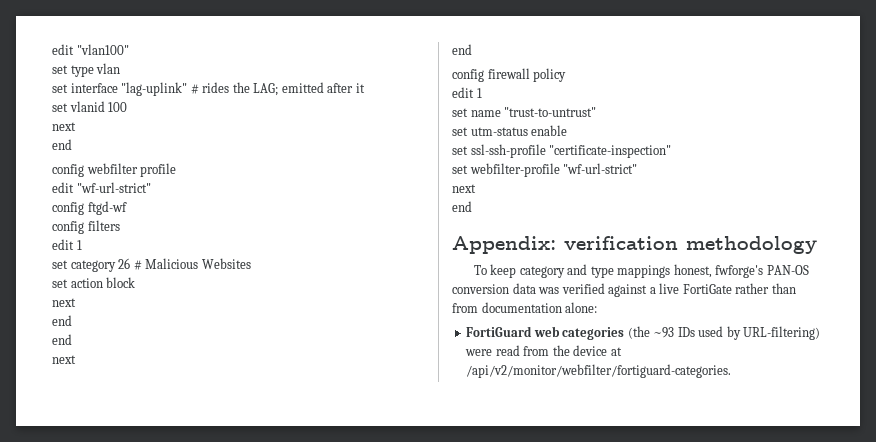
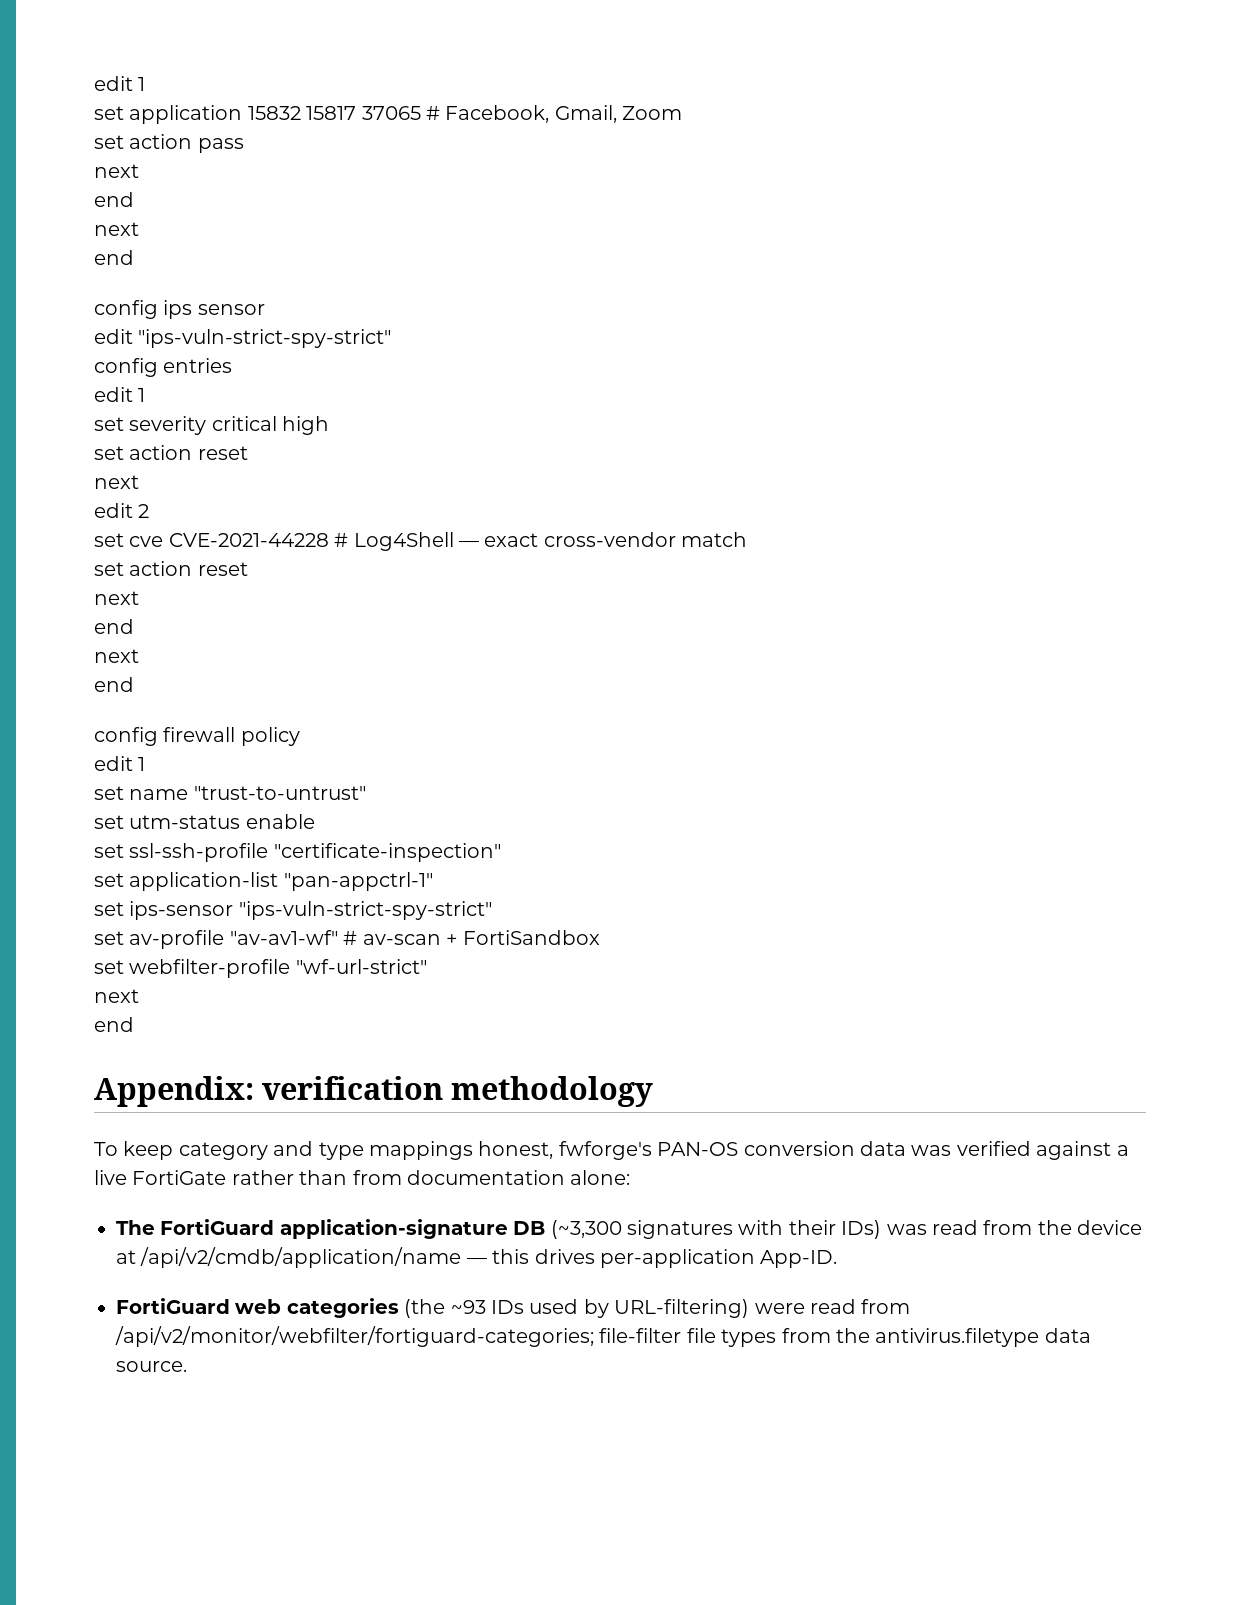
[52,44,129,55] [52,63,121,77] [52,82,365,96] [52,101,128,112] [52,122,76,131] [52,139,72,150] [52,163,177,177] [52,182,151,193] [52,201,127,215] [52,220,120,234] [52,239,82,250] [52,258,251,272] [52,277,136,288] [52,298,76,307] [52,315,72,326] edit "vlan100" // set type vlan // set interface "lag-uplink" # rides the LAG; emitted after it // set vlanid 100 // next // end // config webfilter profile // edit "wf-url-strict" // config ftgd-wf // config filters // edit 1 // set category 26 # Malicious Websites // set action block // next // end -> [94,76,146,91] [94,105,683,124] [94,134,244,153] [94,164,139,178] [94,192,134,207] [94,222,139,236] [94,250,134,265] [94,300,265,319] [94,329,392,348] [94,358,233,377] [94,387,146,402] [94,416,330,435] [94,445,248,460] [94,475,139,489] [94,503,150,518] [94,532,748,551] [94,561,248,576] [94,591,139,605] edit 1 // set application 15832 15817 37065 # Facebook, Gmail, Zoom // set action pass // next // end // next // end // config ips sensor // edit "ips-vuln-strict-spy-strict" // config entries // edit 1 // set severity critical high // set action reset // next // edit 2 // set cve CVE-2021-44228 # Log4Shell — exact cross-vendor match // set action reset // next
(672, 151) none -> [94,872,433,891] [94,901,492,920] [94,930,601,949] // set application-list "pan-appctrl-1" // set ips-sensor "ips-vuln-strict-spy-strict" // set av-profile "av-av1-wf" # av-scan + FortiSandbox
(598, 307) none -> [116,1219,1143,1239] [116,1247,838,1268] // The FortiGuard application-signature DB (~3,300 signatures with their IDs) was read from the device at /api/v2/cmdb/application/name — this drives per-application App-ID.
[552,345,622,356] [466,364,732,378] the device at /api/v2/monitor/webfilter/fortiguard-categories. -> [115,1326,1091,1347] [116,1361,187,1372] /api/v2/monitor/webfilter/fortiguard-categories; file-filter file types from the antivirus.filetype data source.

